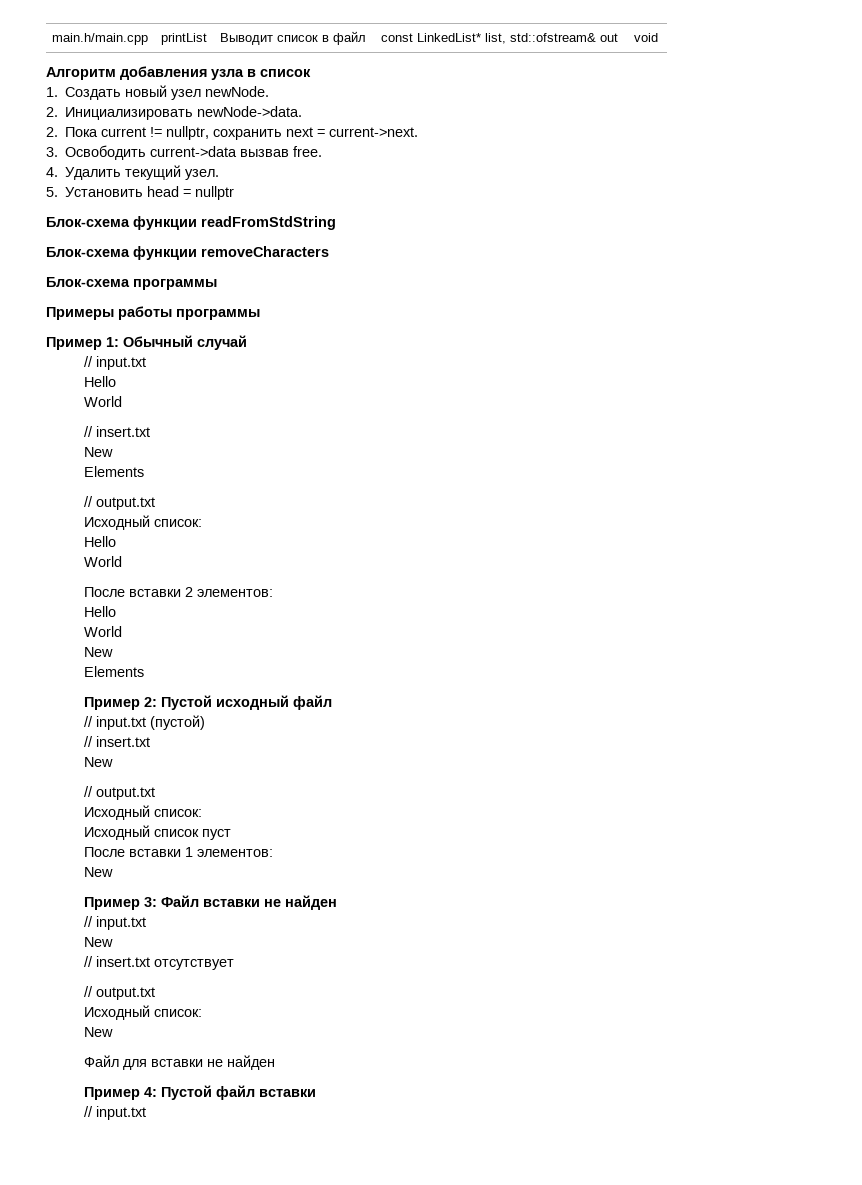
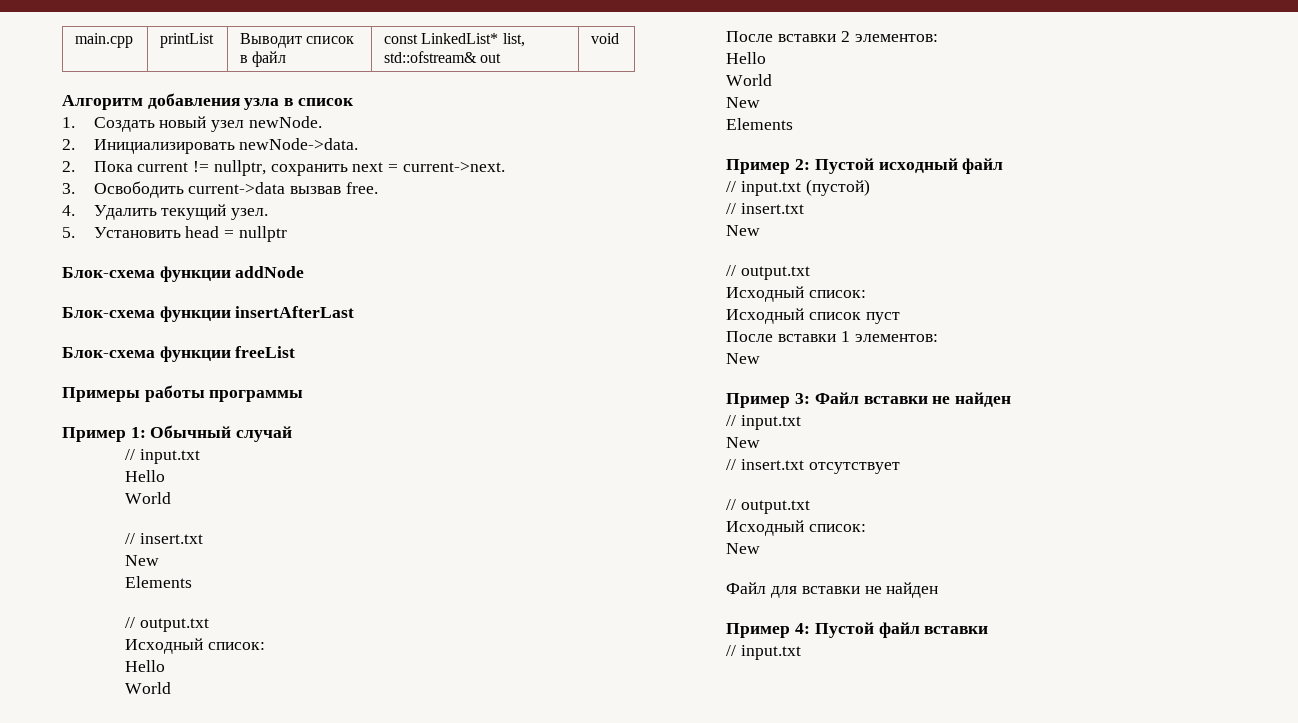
[52,33,149,45] main.h/main.cpp -> [75,33,134,48] main.cpp
[201,216,336,230] [46,246,329,260] [46,277,217,290] readFromStdString // Блок-схема функции removeCharacters // Блок-схема программы -> [235,266,305,278] [62,306,355,322] [62,346,296,362] addNode // Блок-схема функции insertAfterLast // Блок-схема функции freeList

